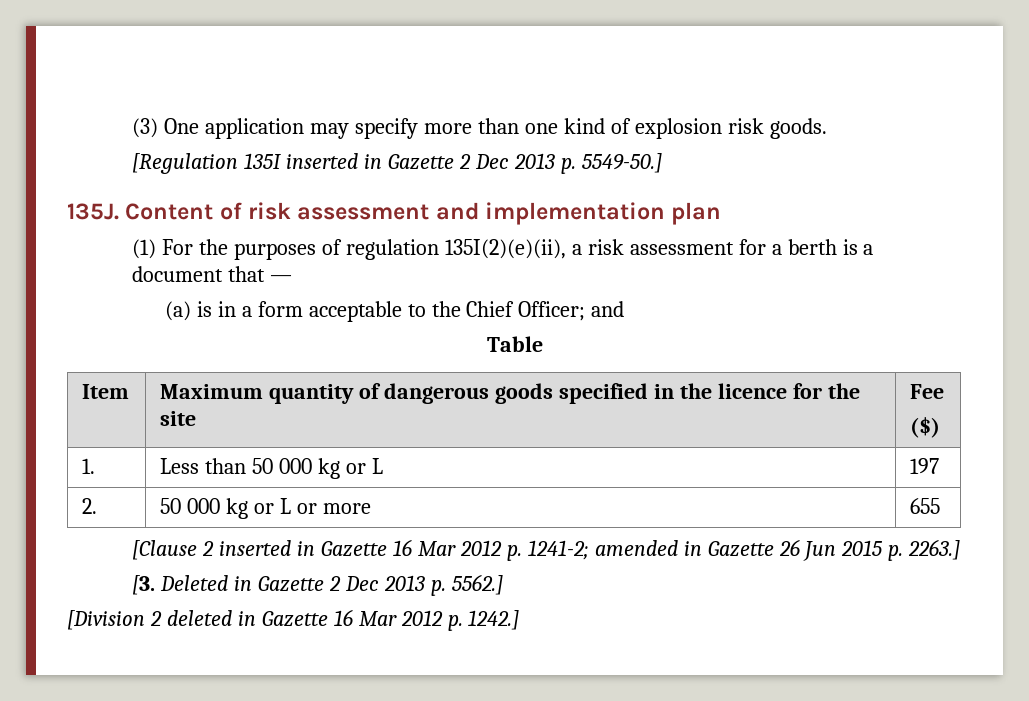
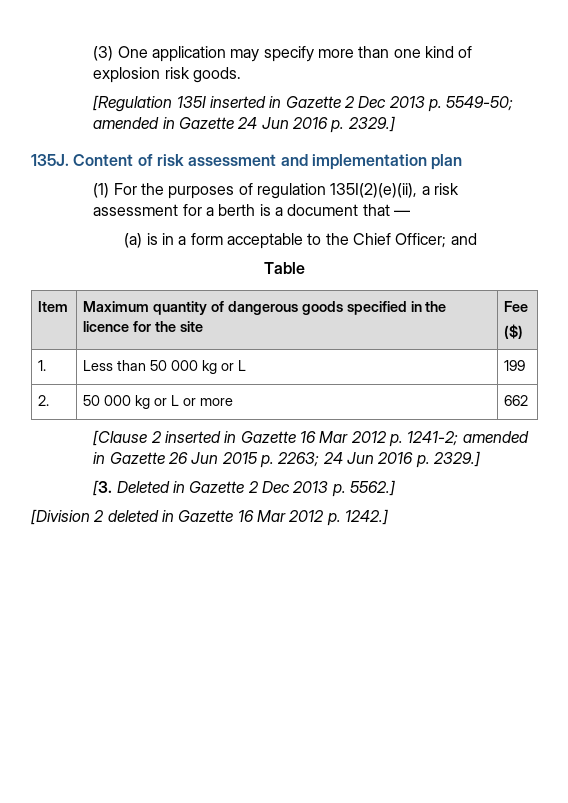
[581,153,662,173] 5549-50.] -> [446,96,514,111] [93,116,395,133] 5549-50; amended in Gazette 24 Jun 2016 p. 2329.]
[910,458,940,474] 197 -> [504,360,526,371] 199
[910,498,941,514] 655 -> [504,395,529,406] 662
[908,539,961,560] 2263.] -> [277,451,480,468] 2263; 24 Jun 2016 p. 2329.]

